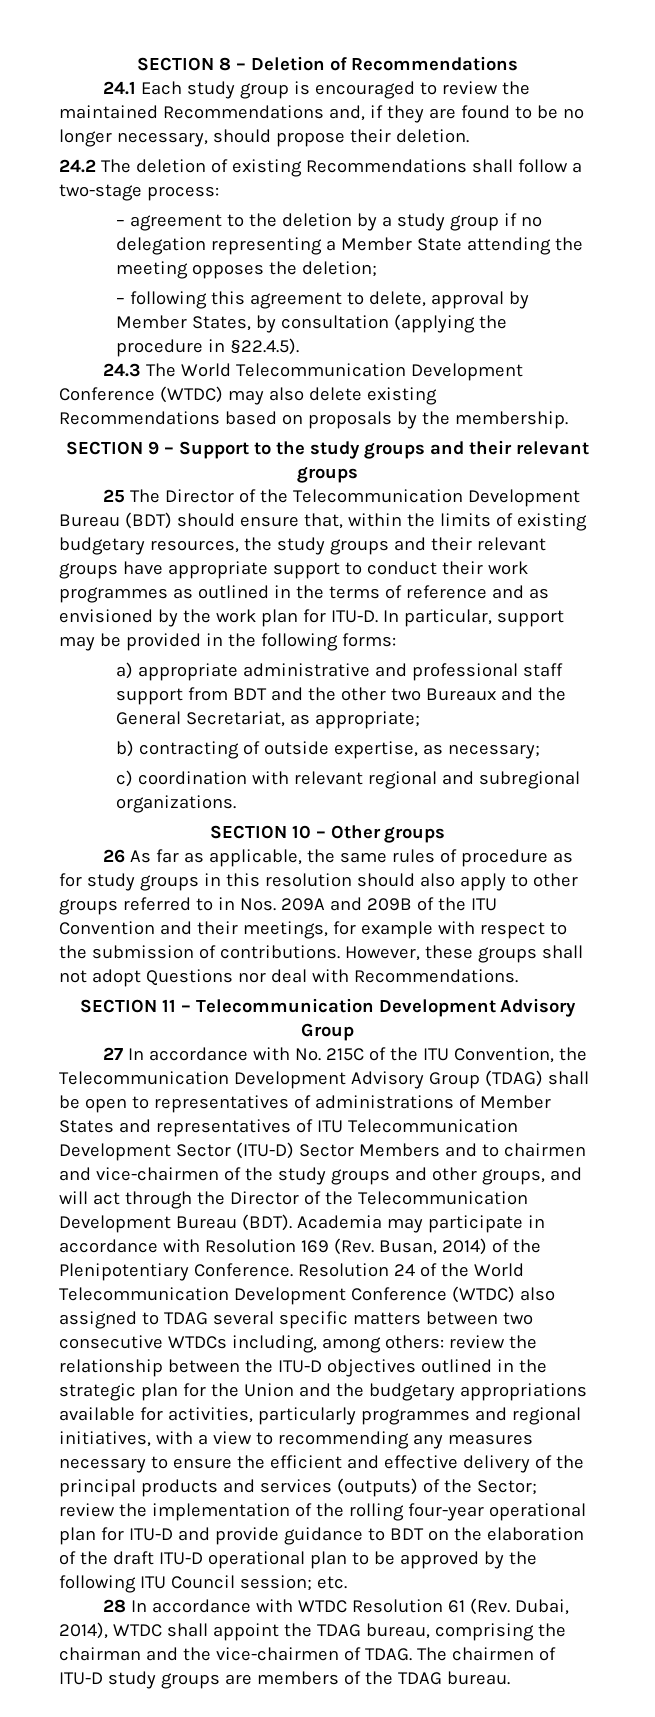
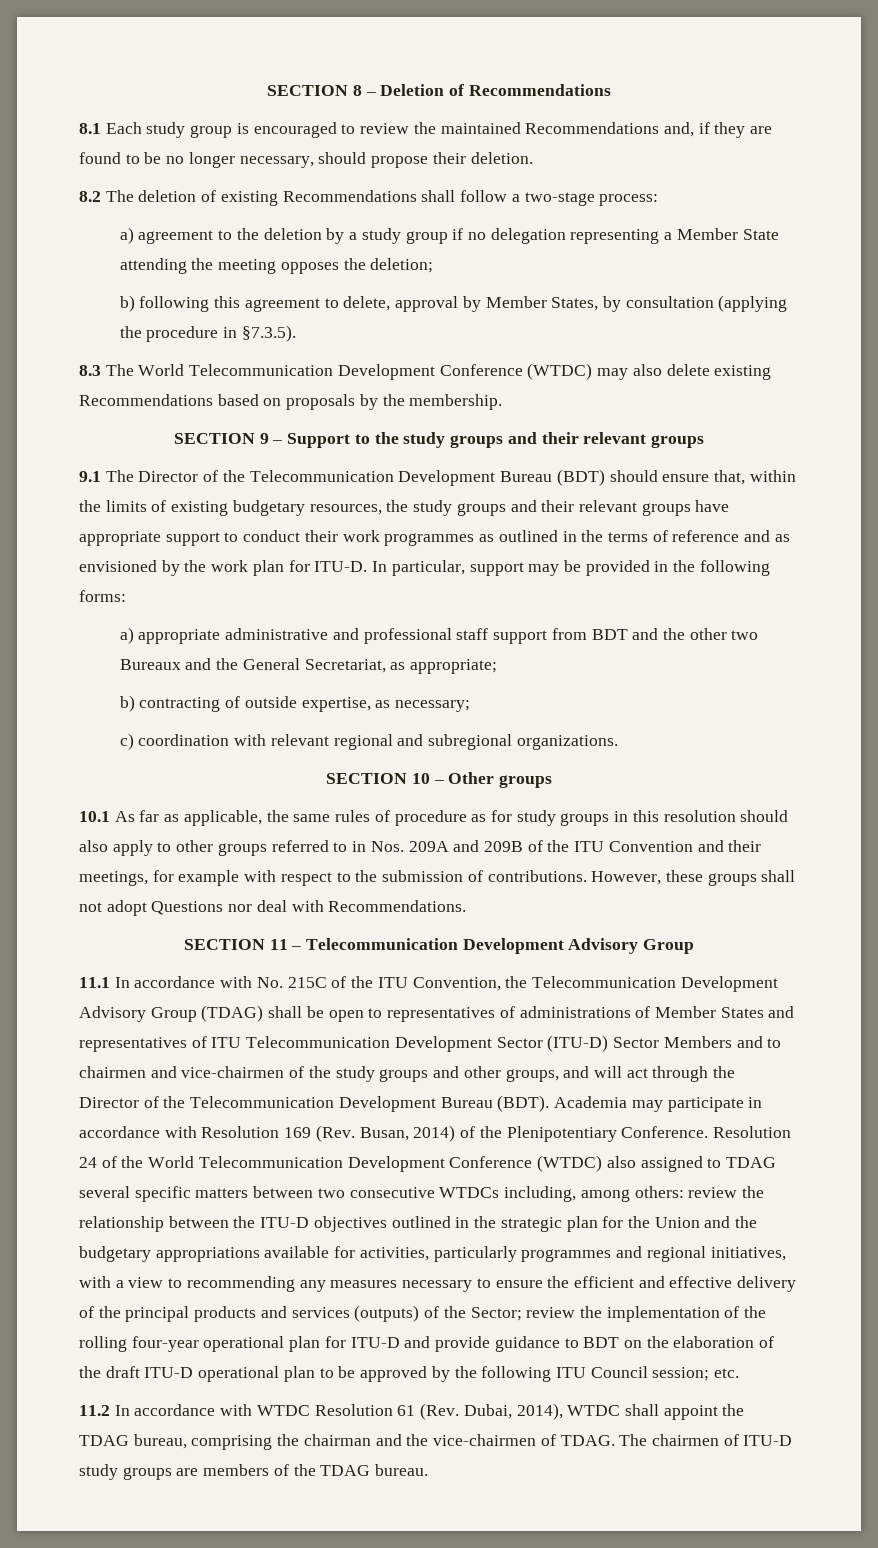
[103,81,137,95] 24.1 -> [79,123,101,134] 8.1
[59,159,96,173] 24.2 -> [79,191,101,202] 8.2
[116,220,126,226] – -> [119,227,134,244] a)
[116,298,126,304] – -> [119,295,135,312] b)
[230,338,300,355] [103,363,142,377] §22.4.5). // 24.3 -> [241,325,296,342] [79,365,101,376] §7.3.5). // 8.3
[103,489,126,503] 25 -> [79,471,101,482] 9.1
[103,849,126,863] 26 -> [79,811,110,822] 10.1
[103,1047,124,1060] 27 -> [79,977,110,988] 11.1
[103,1599,127,1613] 28 -> [79,1405,110,1416] 11.2

